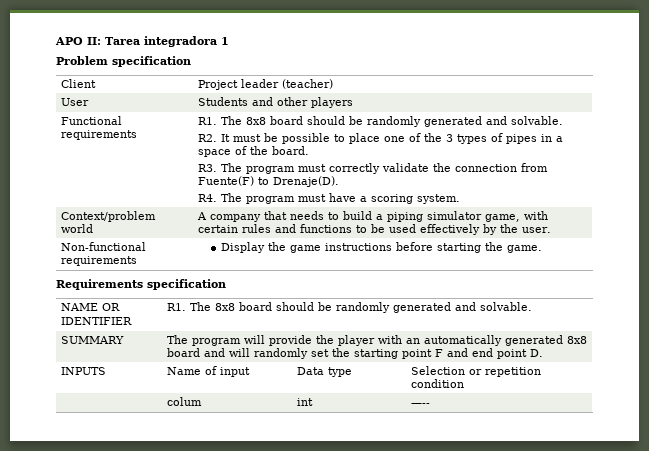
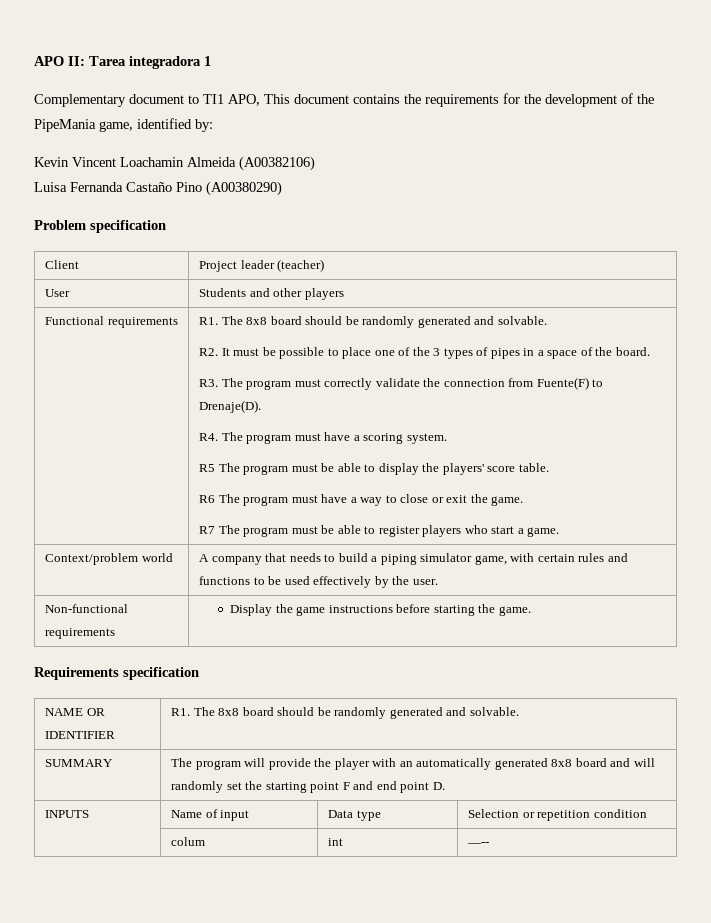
(229, 41) none -> [34,93,654,107] [34,118,213,132] [34,156,315,171] [34,181,282,196] // Complementary document to TI1 APO, This document contains the requirements for the development of the PipeMania game, identified by: // Kevin Vincent Loachamin Almeida (A00382106) // Luisa Fernanda Castaño Pino (A00380290)
(460, 199) none -> [199,463,549,475] [199,494,524,506] [199,525,560,537] // R5 The program must be able to display the players' score table. // R6 The program must have a way to close or exit the game. // R7 The program must be able to register players who start a game.

